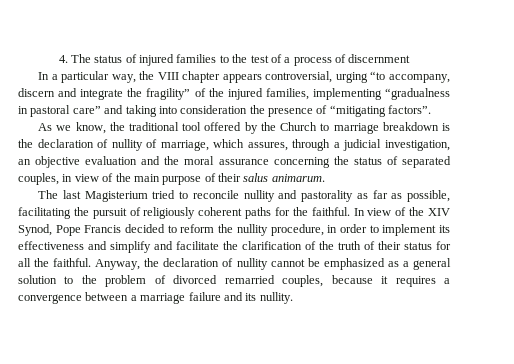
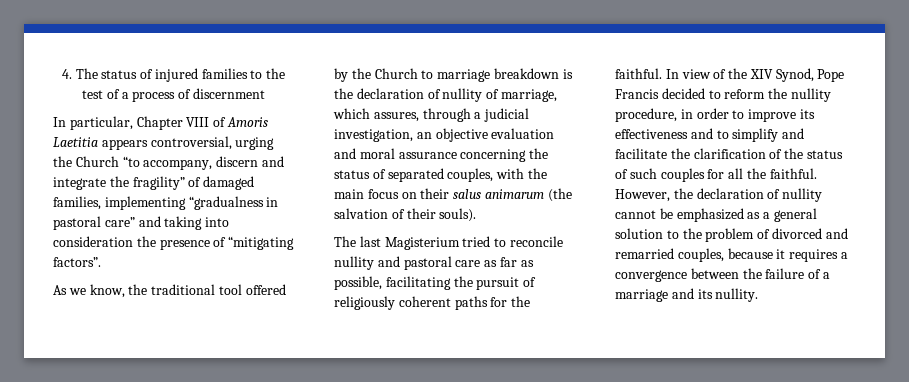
[51,71,221,83] a particular way, the VIII chapter -> [69,116,268,130] [53,137,98,147] particular, Chapter VIII of Amoris Laetitia
(368, 77) none -> [53,156,119,167] the Church
[208,88,263,100] the injured -> [203,176,255,190] damaged
[164,156,180,165] the -> (356, 153) none
[62,173,325,185] in view of the main purpose of their salus animarum. -> [496,168,547,179] [334,188,572,202] [334,208,477,222] with the main focus on their salus animarum (the salvation of their souls).
[301,190,354,202] pastorality -> [403,256,481,270] pastoral care
[382,224,437,236] implement -> [748,109,797,122] improve
(107, 245) none -> [716,130,729,139] to
[338,241,432,250] truth of their status -> [806,150,843,159] [615,168,705,182] status of such couples
[95,259,141,270] Anyway, -> [615,189,670,202] However,
(218, 279) none -> [825,228,848,239] and
(129, 296) none -> [742,268,822,279] the failure of
[188,292,221,301] failure -> (668, 295) none

